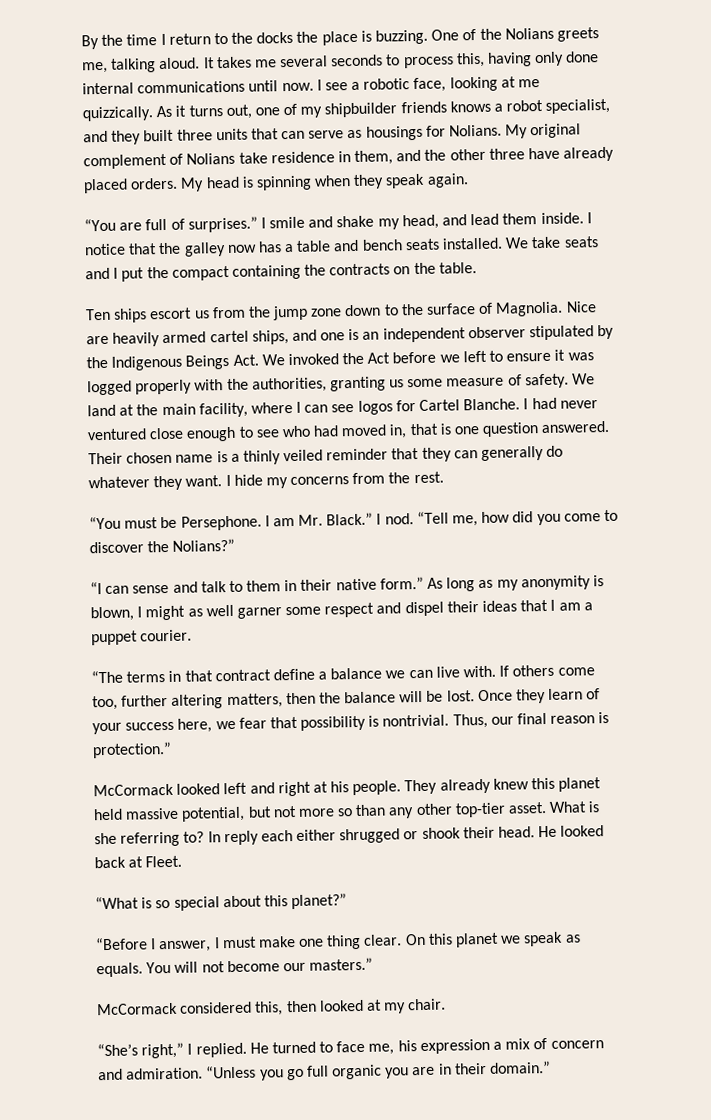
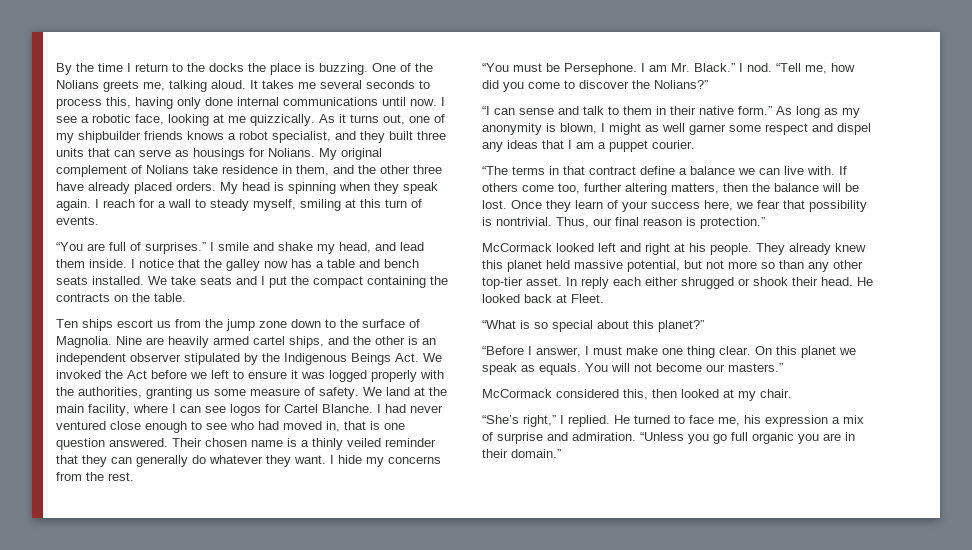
(469, 180) none -> [95,199,422,211] [56,216,99,225] I reach for a wall to steady myself, smiling at this turn of events.
[565,301,597,313] Nice -> [116,336,142,345] Nine
[320,332,346,341] one -> [353,336,405,345] the other
[446,601,479,613] their -> [482,142,503,152] any
[549,801,601,813] [94,831,205,847] What is she referring to? -> (562, 281) none
[550,1040,604,1049] concern -> [497,432,543,444] surprise

